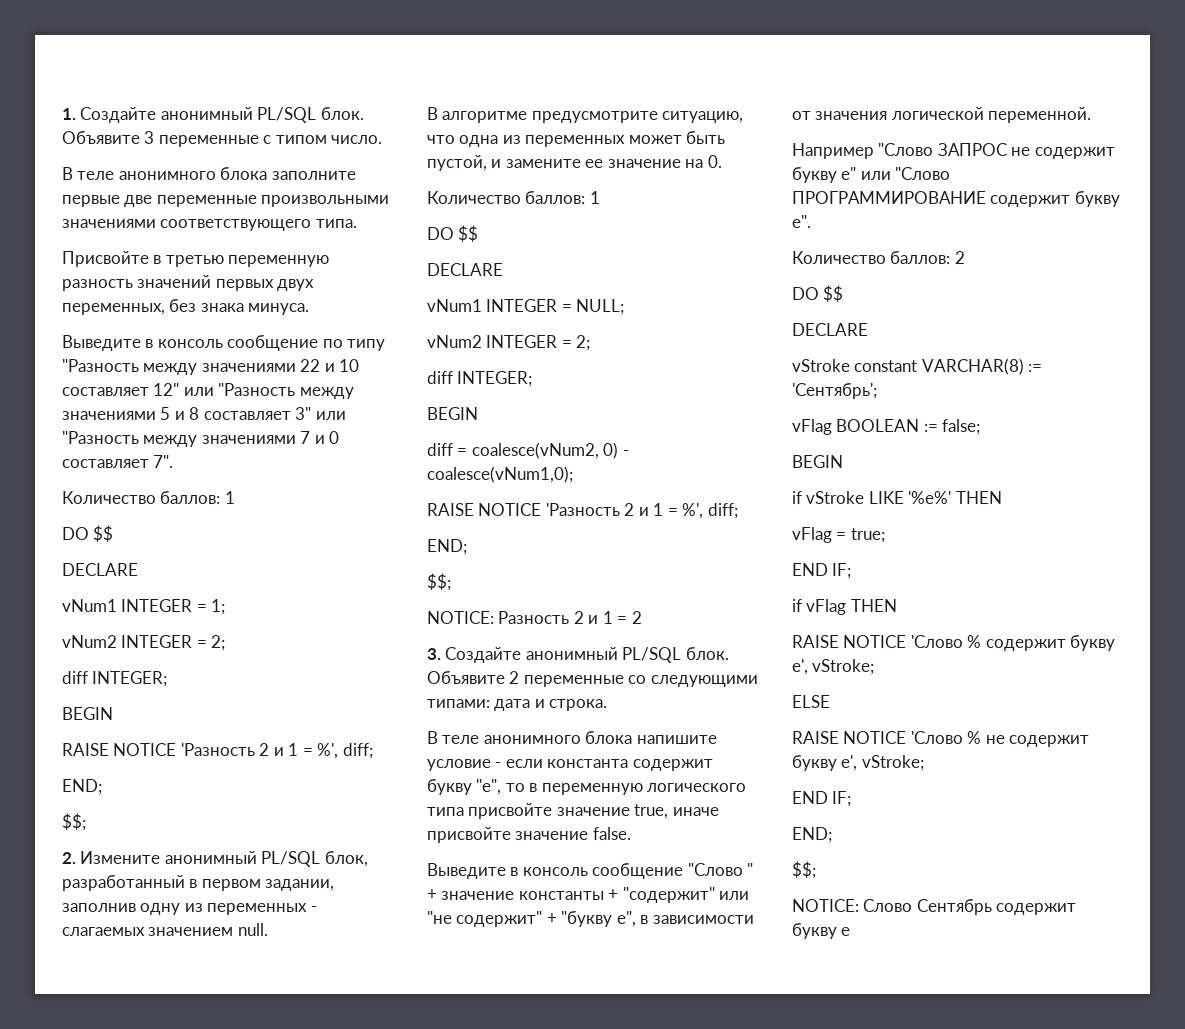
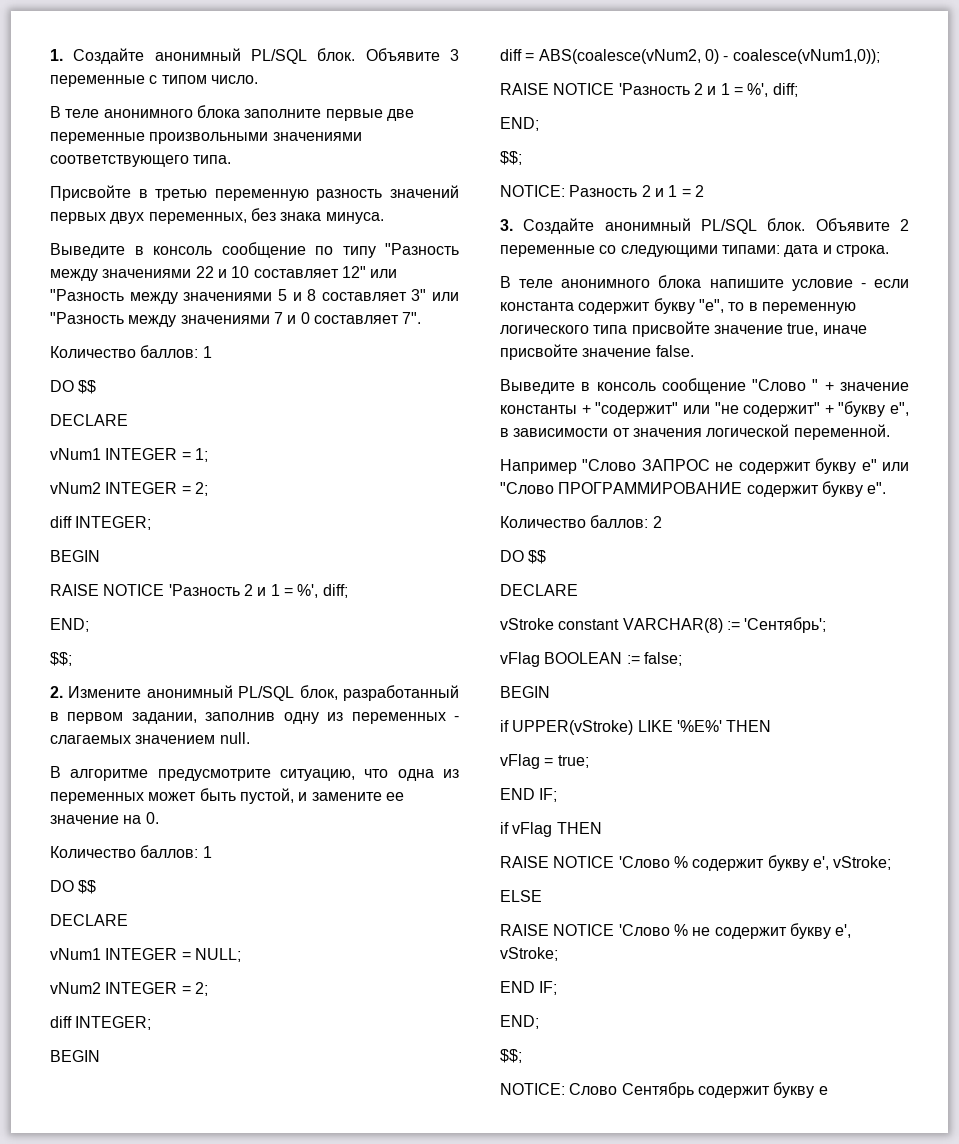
[471,442,599,459] coalesce(vNum2, -> [538,49,701,64] ABS(coalesce(vNum2,
[427,466,573,483] coalesce(vNum1,0); -> [732,49,880,64] coalesce(vNum1,0));
[806,491,952,504] vStroke LIKE '%е%' -> [512,720,722,735] UPPER(vStroke) LIKE '%Е%'

